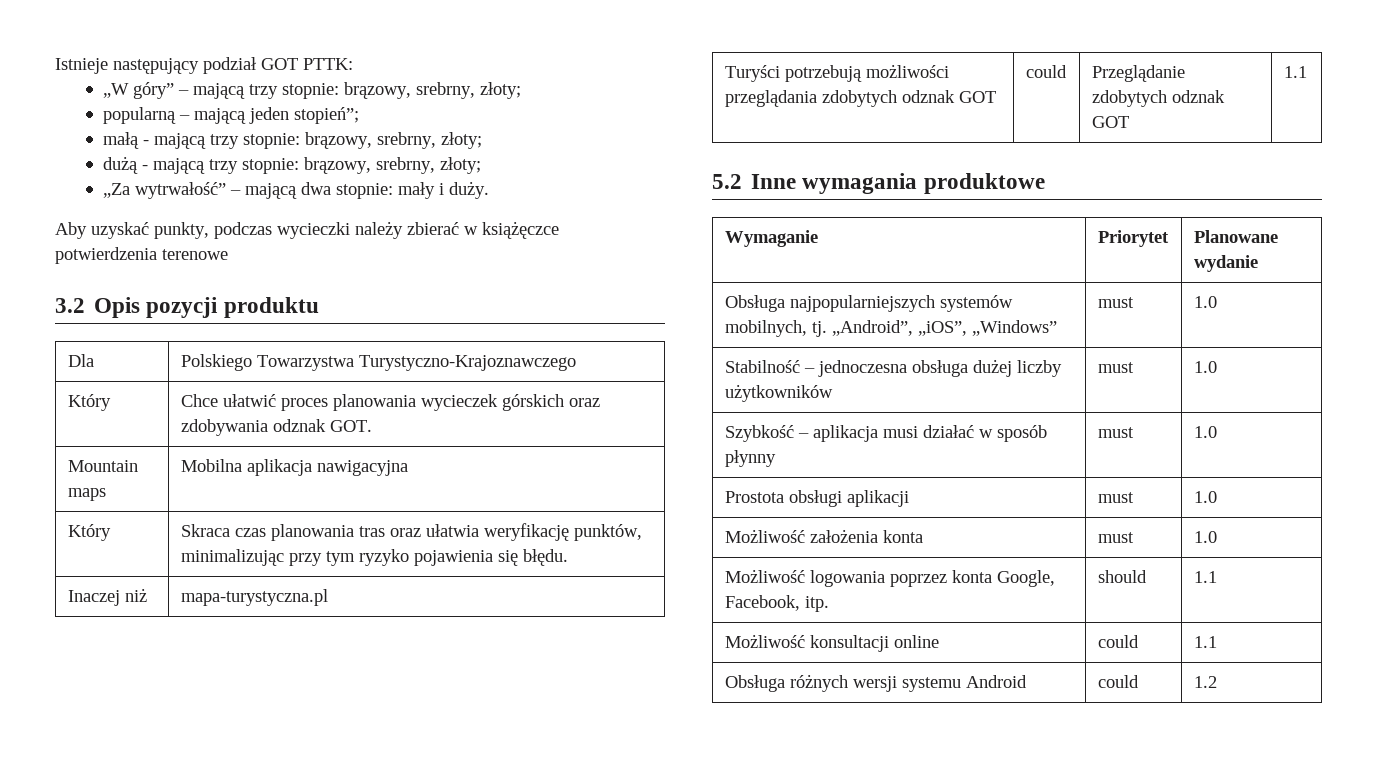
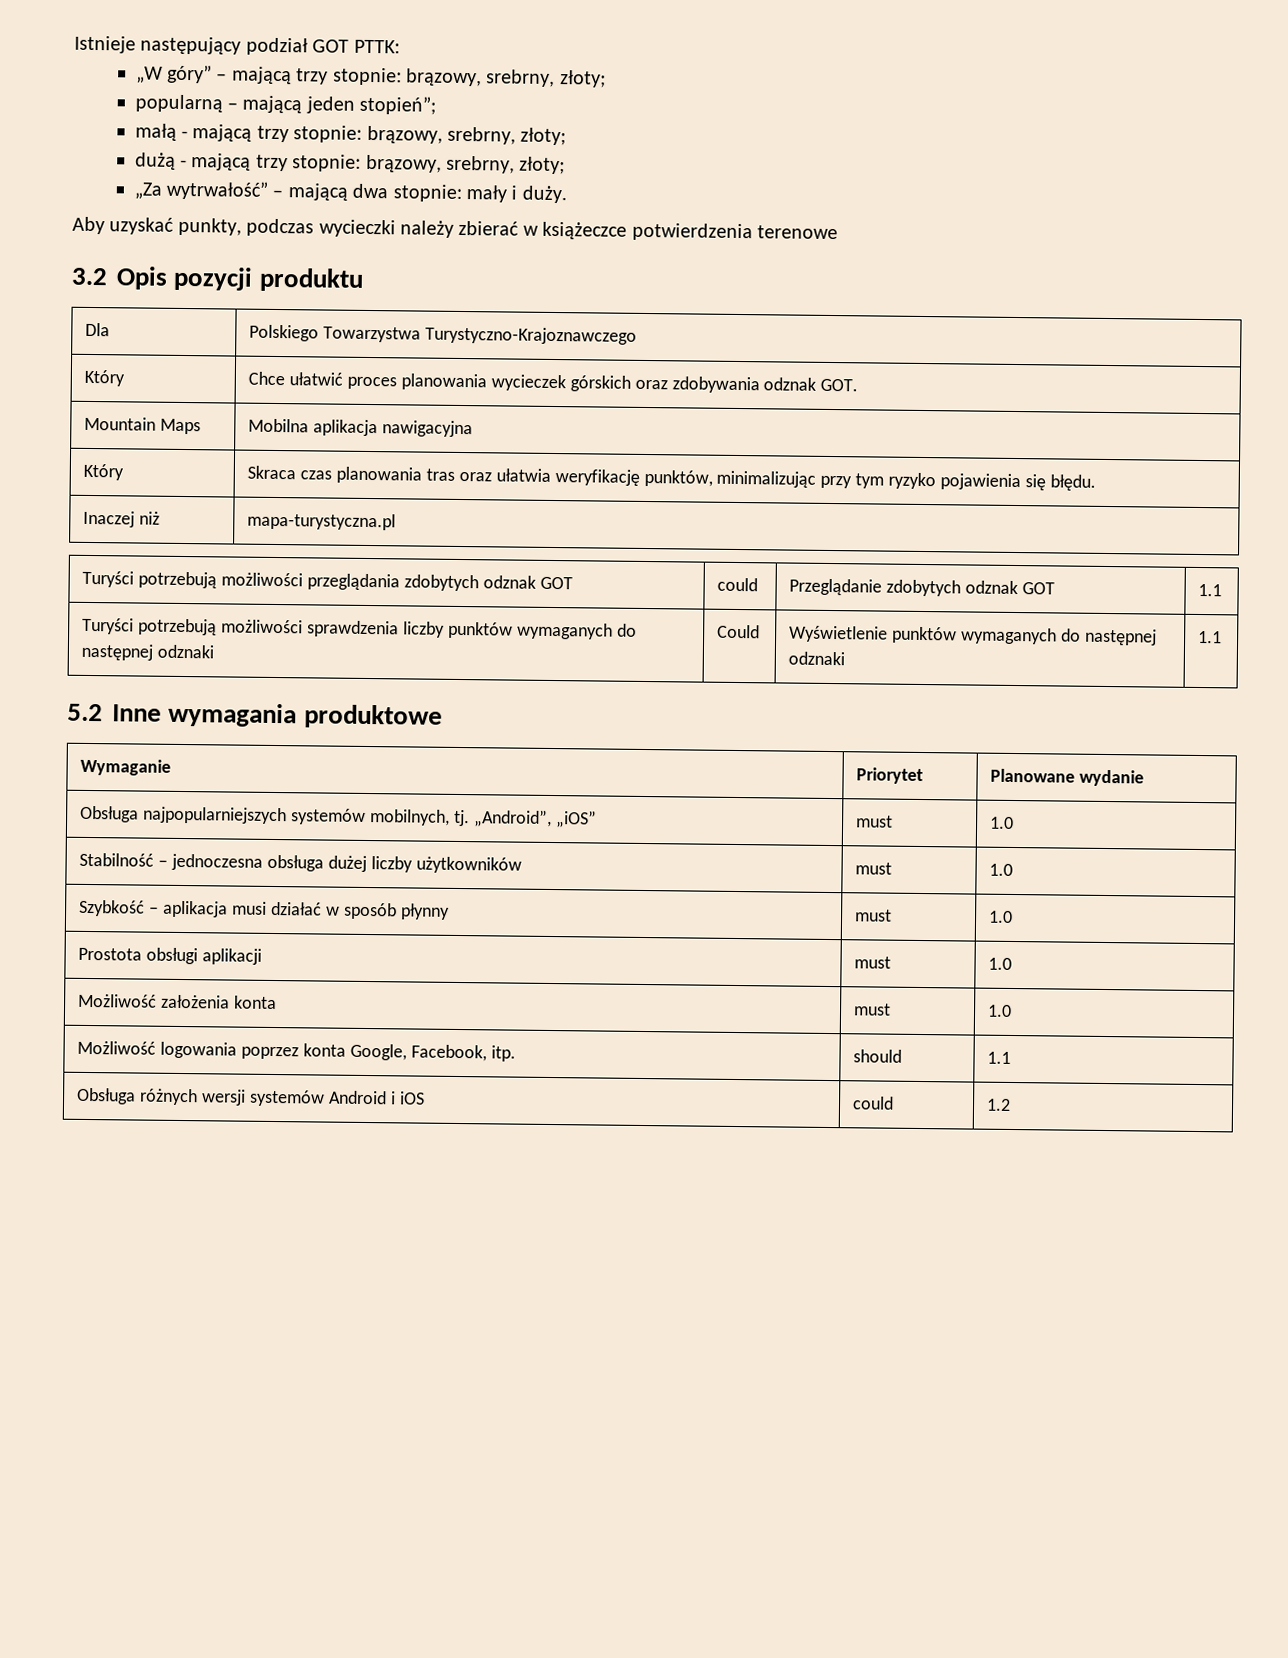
[482,221,559,239] książęczce -> [542,221,628,240] książeczce
[67,488,106,501] maps -> [160,418,202,435] Maps
(1307, 72) none -> [82,617,637,640] [81,643,215,661] [717,624,761,639] [789,625,1157,646] [788,651,846,666] [1198,630,1223,644] // Turyści potrzebują możliwości sprawdzenia liczby punktów wymaganych do następnej odznaki | Could | Wyświetlenie punktów wymaganych do następnej odznaki | 1.1
[917,320,1057,336] „iOS”, „Windows” -> [555,810,597,828] „iOS”
[724,634,939,652] [1097,635,1139,648] [1193,636,1217,648] // Możliwość konsultacji online | could | 1.1 -> (1012, 1057) none
[901,677,961,692] systemu -> [249,1089,326,1107] systemów
(1027, 681) none -> [390,1091,425,1105] i iOS

